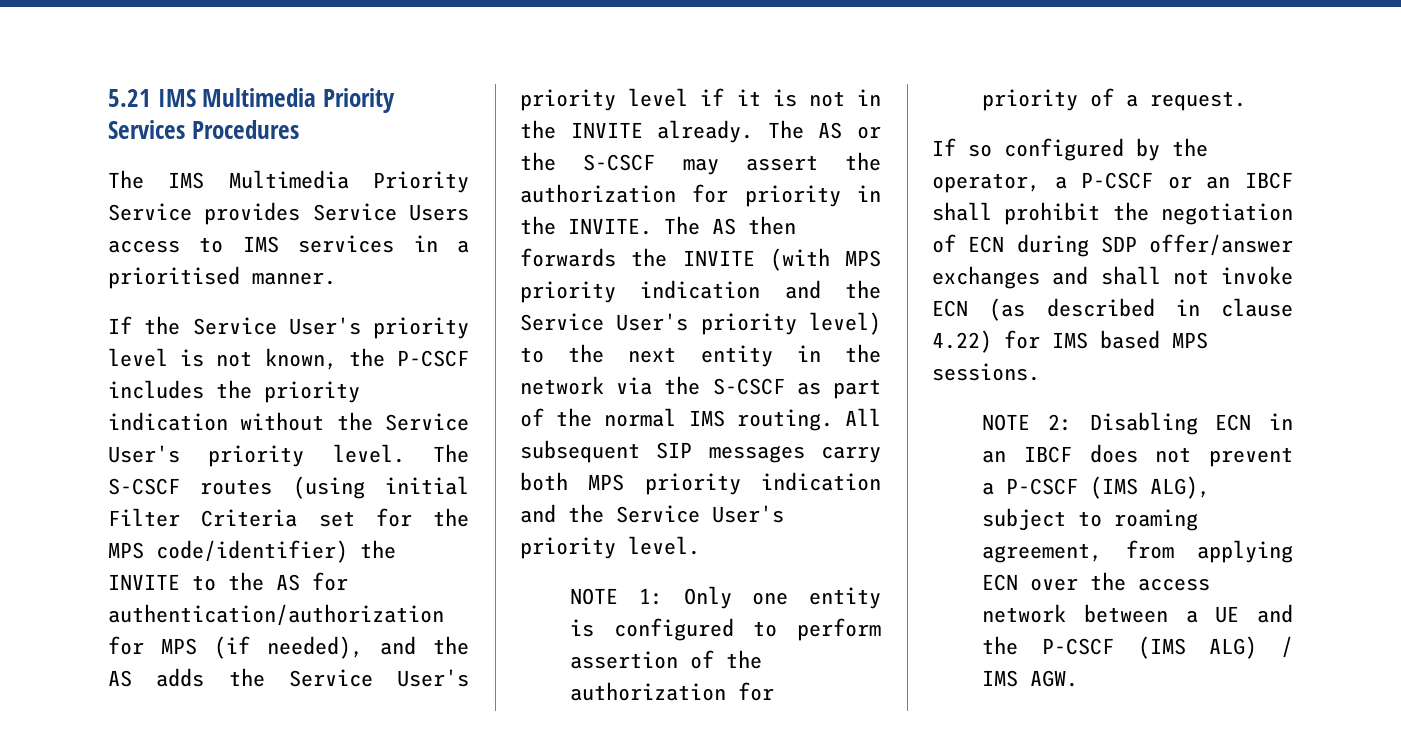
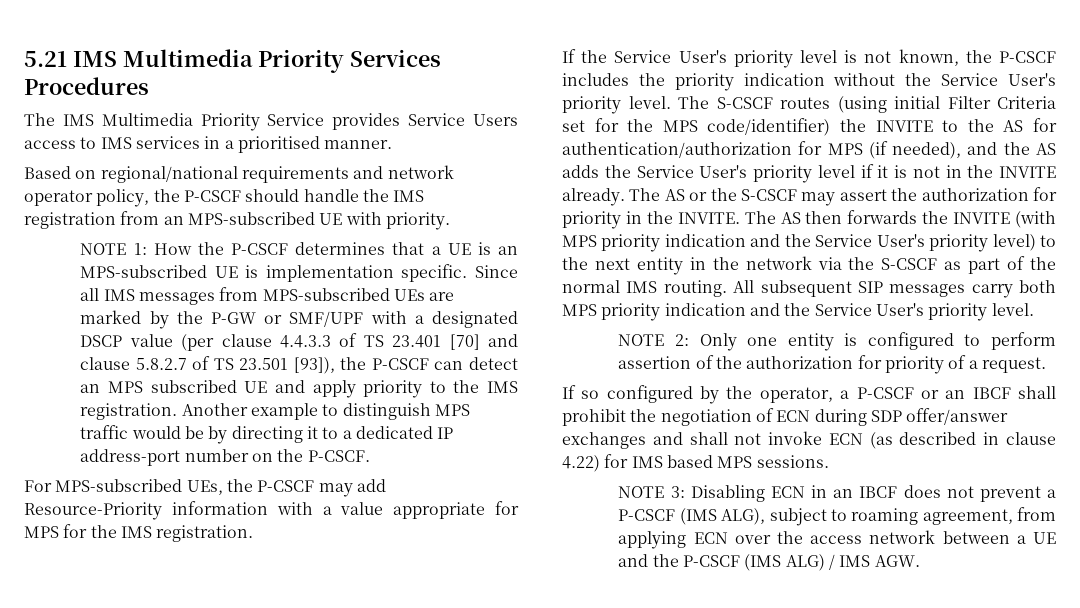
(336, 278) none -> [24,165,454,183] [24,189,425,207] [24,211,450,230] [80,242,519,255] [80,264,518,282] [80,287,455,305] [80,310,518,329] [80,333,519,351] [80,356,518,374] [80,380,519,398] [80,403,471,420] [80,425,454,444] [80,449,370,466] [24,479,386,497] [24,501,519,520] [24,524,254,542] // Based on regional/national requirements and network operator policy, the P-CSCF should handle the IMS registration from an MPS-subscribed UE with priority. // NOTE 1: How the P-CSCF determines that a UE is an MPS-subscribed UE is implementation specific. Since all IMS messages from MPS-subscribed UEs are marked by the P-GW or SMF/UPF with a designated DSCP value (per clause 4.4.3.3 of TS 23.401 [70] and clause 5.8.2.7 of TS 23.501 [93]), the P-CSCF can detect an MPS subscribed UE and apply priority to the IMS registration. Another example to distinguish MPS traffic would be by directing it to a dedicated IP address-port number on the P-CSCF. // For MPS-subscribed UEs, the P-CSCF may add Resource-Priority information with a value appropriate for MPS for the IMS registration.
[639,588,664,605] 1: -> [674,334,689,346] 2:
[1048,414,1073,431] 2: -> [670,486,685,498] 3:

